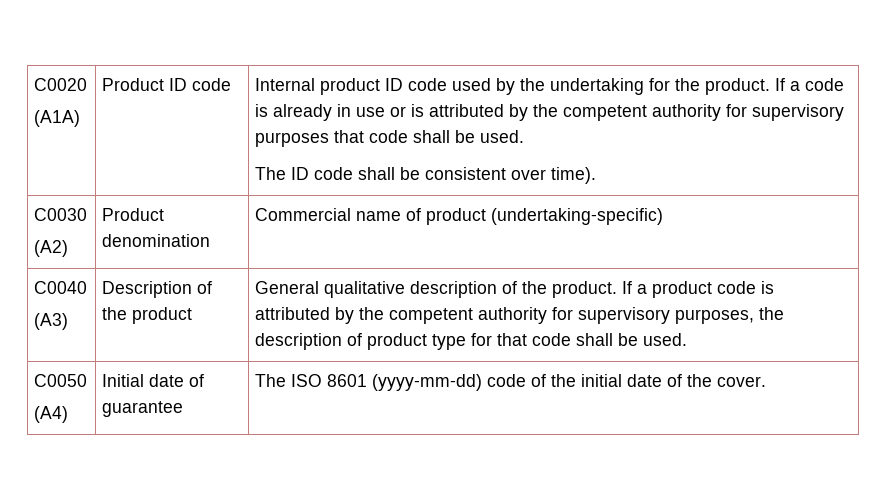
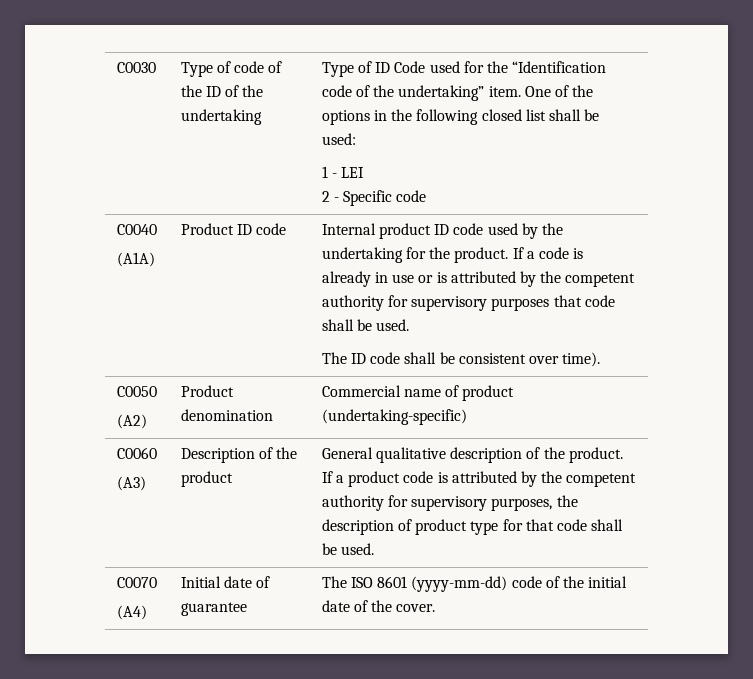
[34,78,88,91] C0020 -> [116,62,156,73] [180,61,283,77] [180,85,264,97] [180,109,262,125] [321,61,607,77] [321,85,594,101] [321,109,600,125] [321,133,356,145] [321,166,365,178] [321,190,427,206] [116,224,157,235] C0030 | Type of code of the ID of the undertaking | Type of ID Code used for the “Identification code of the undertaking” item. One of the options in the following closed list shall be used: // 1 - LEI // 2 - Specific code // C0040
[34,208,88,221] C0030 -> [116,386,157,397] C0050
[34,281,88,294] C0040 -> [116,447,157,459] C0060
[34,374,88,387] C0050 -> [116,577,157,588] C0070

